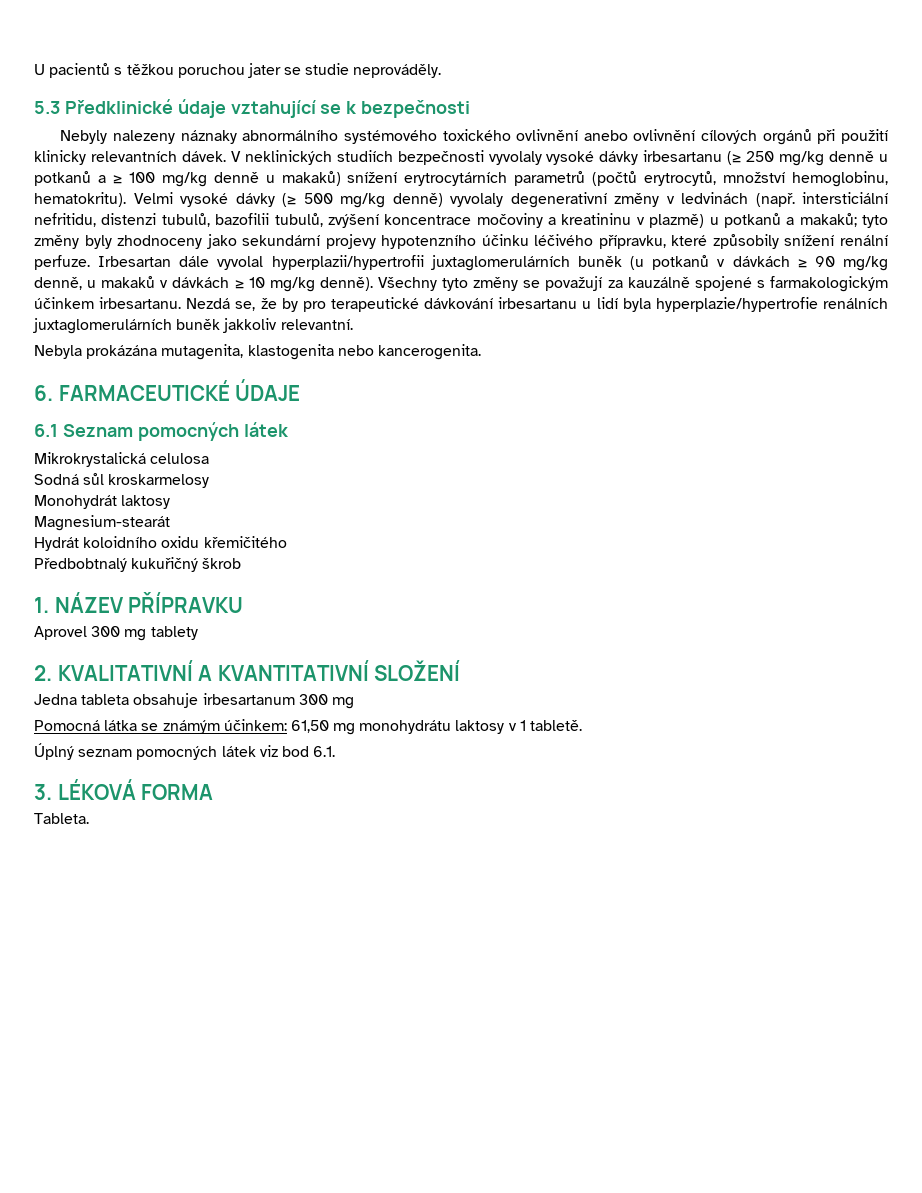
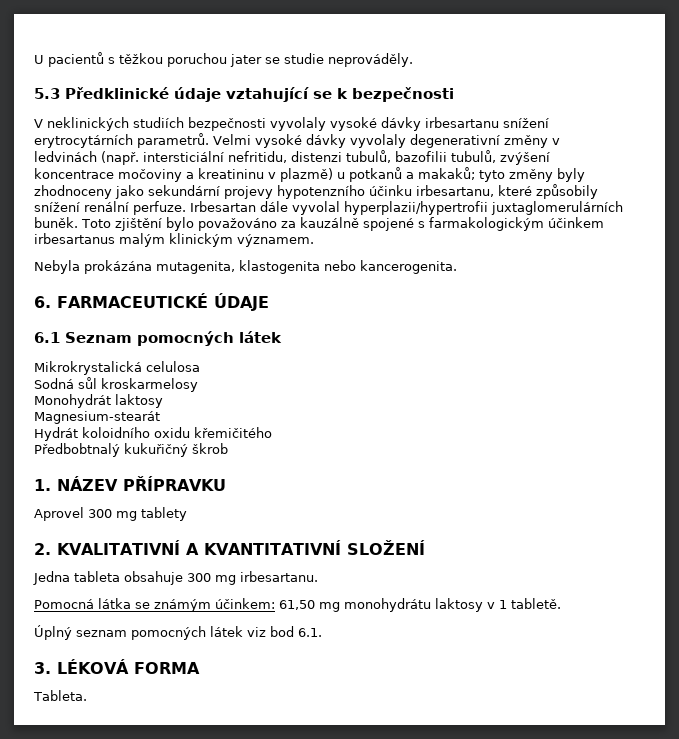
[60,129,888,145] [34,150,226,165] Nebyly nalezeny náznaky abnormálního systémového toxického ovlivnění anebo ovlivnění cílových orgánů při použití klinicky relevantních dávek. -> (454, 94) none
[727,151,888,166] [34,171,889,187] [34,192,443,208] (≥ 250 mg/kg denně u potkanů a ≥ 100 mg/kg denně u makaků) snížení erytrocytárních parametrů (počtů erytrocytů, množství hemoglobinu, hematokritu). Velmi vysoké dávky (≥ 500 mg/kg denně) -> [503,118,549,128] [34,133,346,148] snížení erytrocytárních parametrů. Velmi vysoké dávky
[534,234,666,249] léčivého přípravku, -> [416,185,494,197] irbesartanu,
[577,255,889,271] [34,276,603,292] buněk (u potkanů v dávkách ≥ 90 mg/kg denně, u makaků v dávkách ≥ 10 mg/kg denně). Všechny tyto změny se považují -> [34,217,277,231] buněk. Toto zjištění bylo považováno
[99,297,888,312] [33,318,353,334] irbesartanu. Nezdá se, že by pro terapeutické dávkování irbesartanu u lidí byla hyperplazie/hypertrofie renálních juxtaglomerulárních buněk jakkoliv relevantní. -> [34,233,314,247] irbesartanus malým klinickým významem.
[202,693,354,709] irbesartanum 300 mg -> [187,571,318,585] 300 mg irbesartanu.

